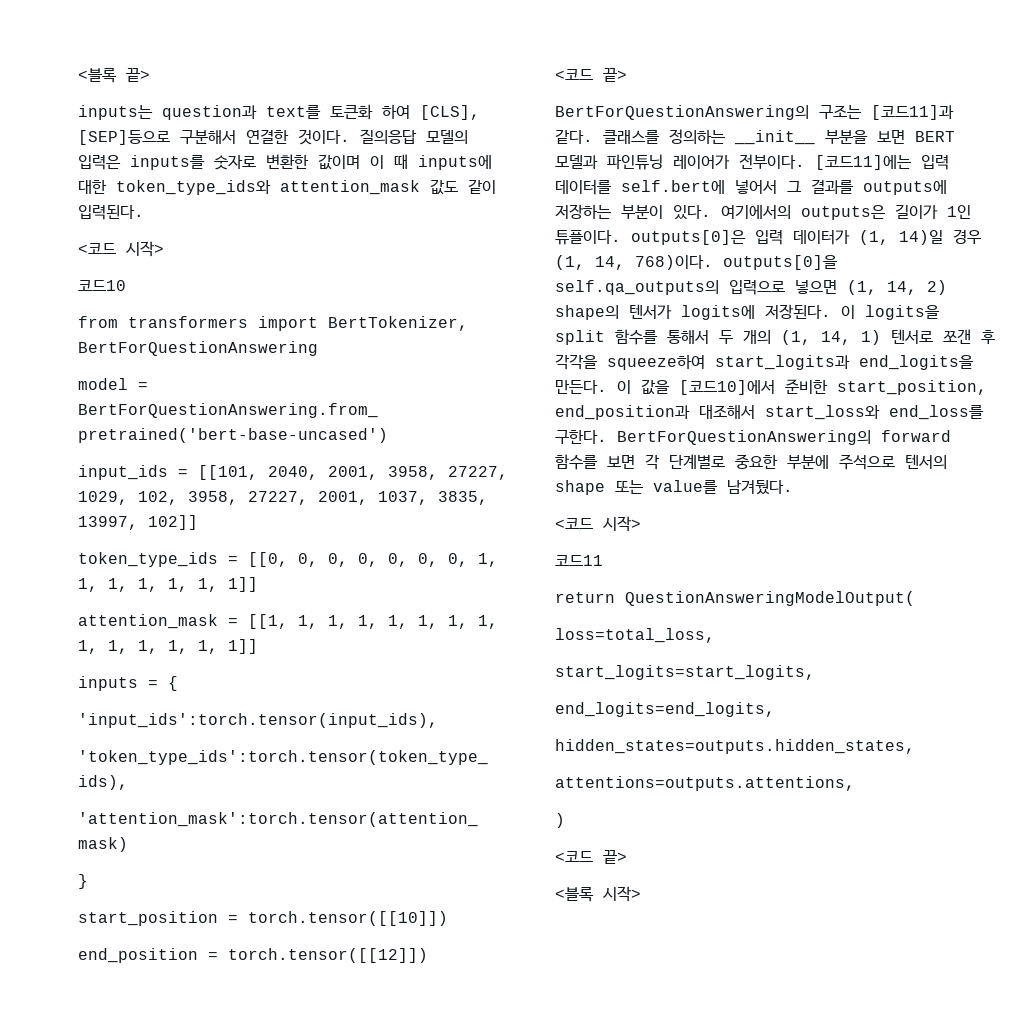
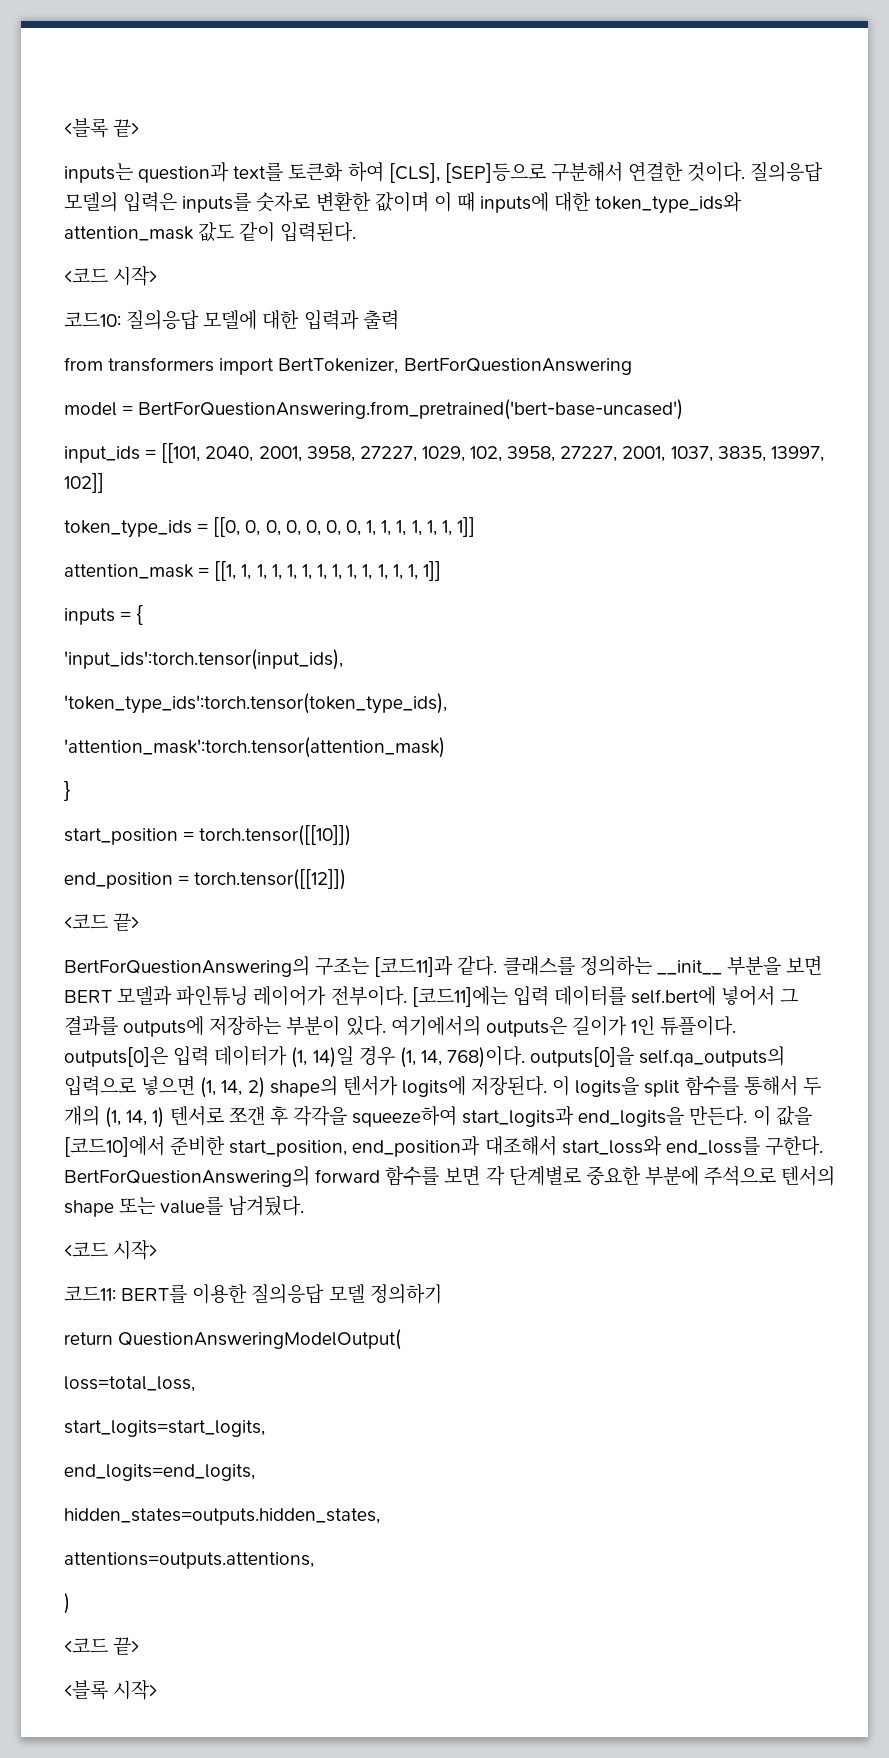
[78,280,126,291] 코드10 -> [64,310,399,330] 코드10: 질의응답 모델에 대한 입력과 출력
[555,555,603,566] 코드11 -> [64,1284,442,1304] 코드11: BERT를 이용한 질의응답 모델 정의하기

